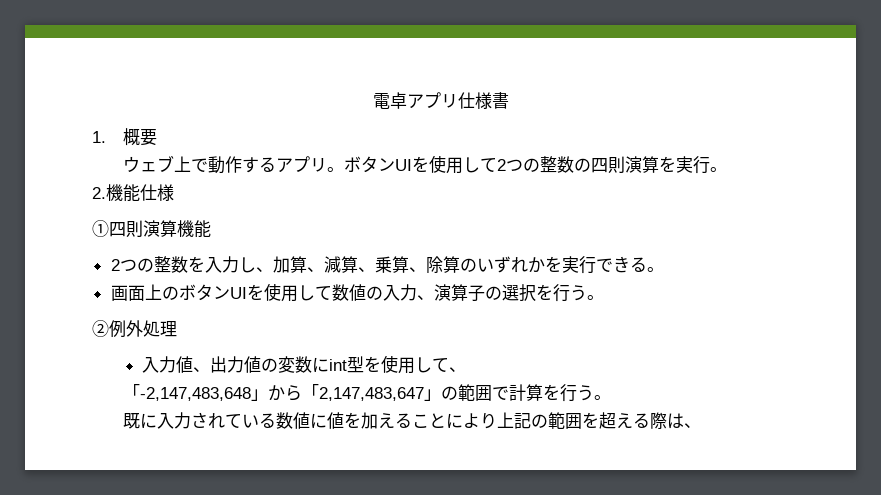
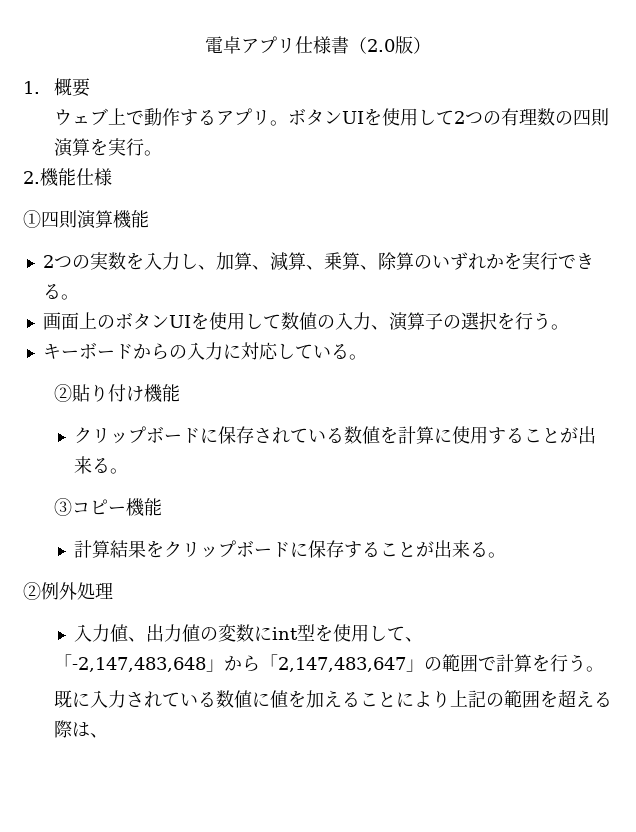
(509, 100) none -> [349,36,431,54] （2.0版）
[540,156,558,173] 整 -> [501,108,538,126] 有理
[153,256,171,273] 整 -> [89,252,108,270] 実
(604, 297) none -> [42,342,367,360] [54,384,181,403] [74,426,597,444] [74,456,129,474] [54,498,163,517] [74,540,507,558] // キーボードからの入力に対応している。 // ②貼り付け機能 // クリップボードに保存されている数値を計算に使用することが出来る。 // ③コピー機能 // 計算結果をクリップボードに保存することが出来る。

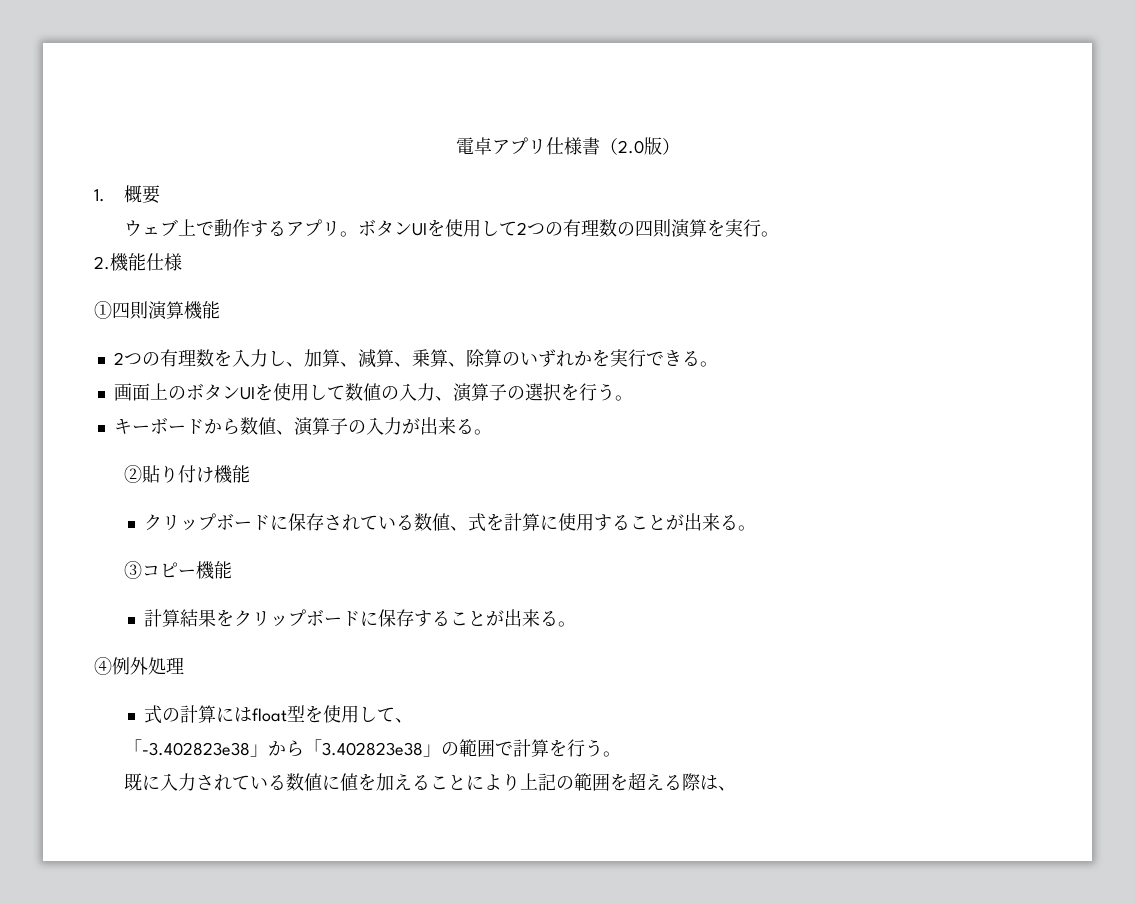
[89,252,108,270] 実 -> [159,349,196,367] 有理
[168,342,331,360] の入力に対応してい -> [239,417,456,436] 数値、演算子の入力が出来
(381, 435) none -> [450,513,487,532] 、式
[23,582,41,600] ② -> [94,657,112,675] ④
[74,624,299,642] 入力値、出力値の変数にint -> [144,705,288,724] 式の計算にはfloat
[72,657,207,672] -2,147,483,648 -> [142,742,251,756] -3.402823e38
[278,657,407,672] 2,147,483,647 -> [322,742,424,756] 3.402823e38

